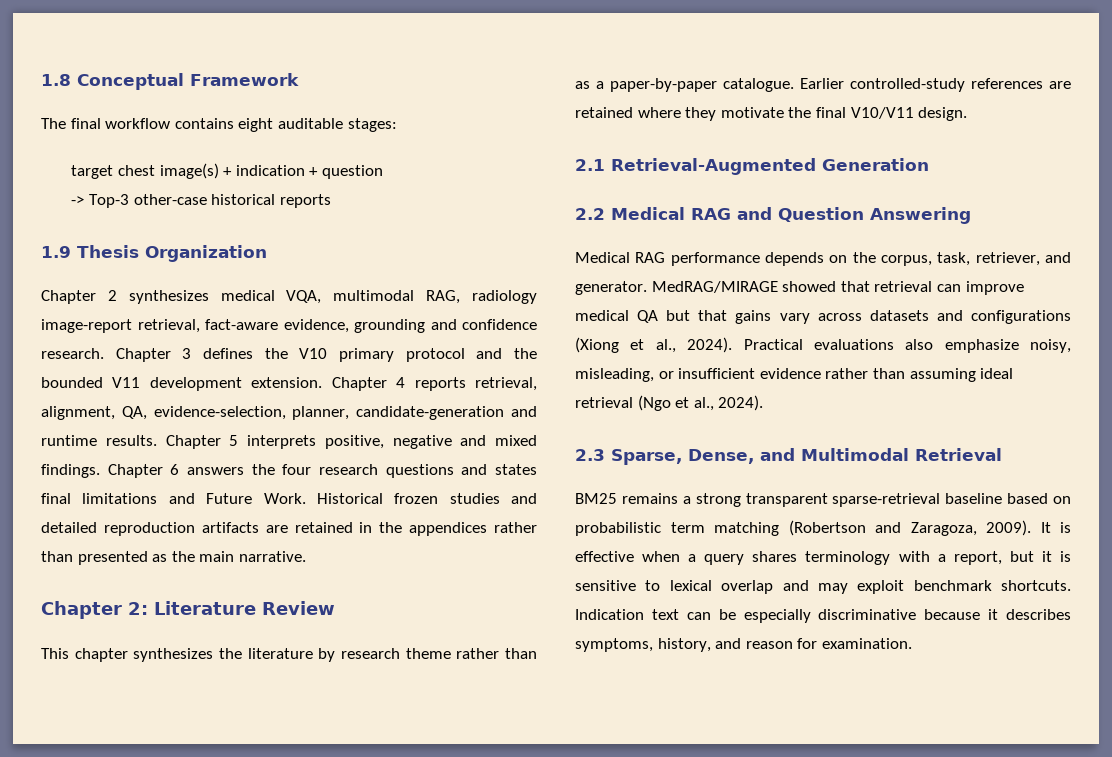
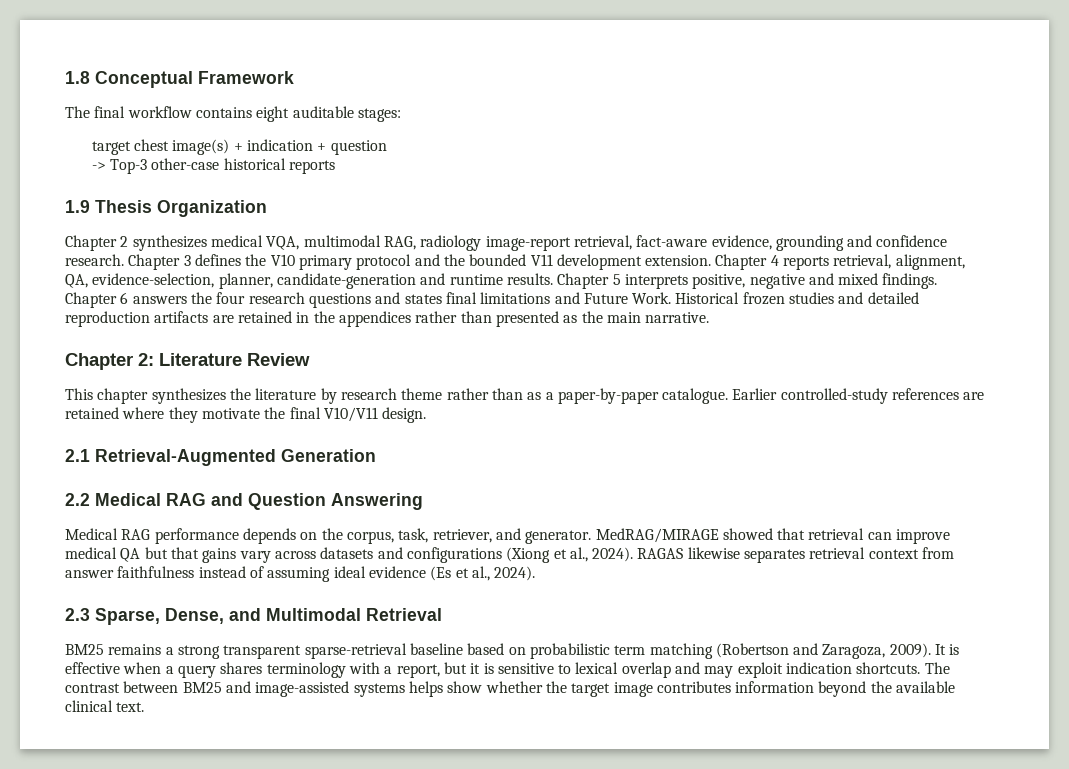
[743,339,1071,353] [575,368,1014,382] [575,395,671,411] Practical evaluations also emphasize noisy, misleading, or insufficient evidence rather than assuming ideal retrieval (Ngo -> [637,547,955,563] [65,566,452,582] RAGAS likewise separates retrieval context from answer faithfulness instead of assuming ideal evidence (Es
[913,580,1071,591] [575,609,1071,623] [575,638,912,652] benchmark shortcuts. Indication text can be especially discriminative because it describes symptoms, history, and reason for examination. -> [786,662,950,674] [65,681,956,697] [65,700,145,712] indication shortcuts. The contrast between BM25 and image-assisted systems helps show whether the target image contributes information beyond the available clinical text.

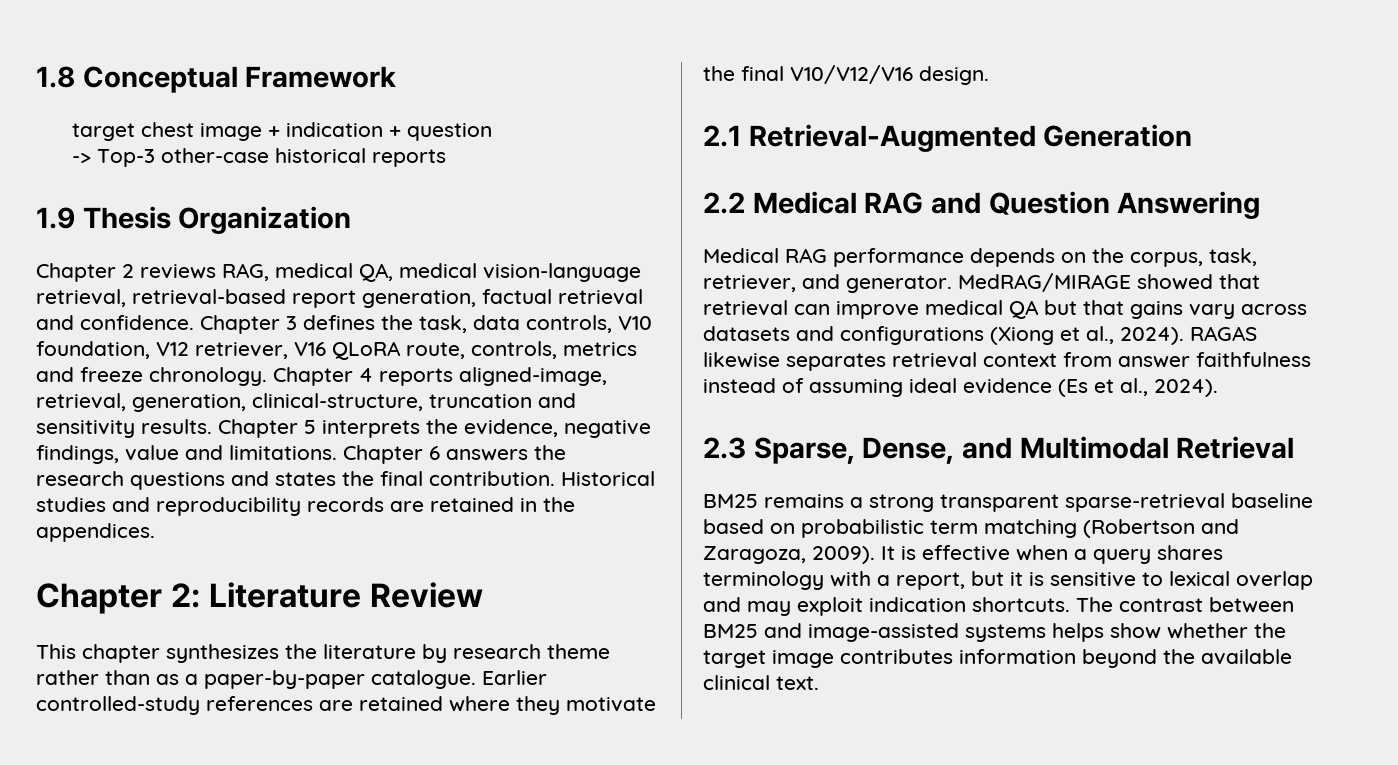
[65,106,401,122] // The final workflow contains eight auditable stages: -> (397, 77) none
[172,139,230,155] image(s) -> [200,123,263,141] image
[132,235,948,251] [65,254,965,270] [65,273,938,289] synthesizes medical VQA, multimodal RAG, radiology image-report retrieval, fact-aware evidence, grounding and confidence research. Chapter 3 defines the V10 primary protocol and the bounded V11 development extension. Chapter 4 reports retrieval, alignment, QA, evidence-selection, planner, candidate-generation and runtime results. Chapter 5 interprets positive, negative and mixed findings. -> [140,263,641,282] [36,289,643,308] [36,315,652,334] [36,341,637,360] [36,367,607,386] [36,393,576,412] [36,419,651,438] [36,445,337,464] reviews RAG, medical QA, medical vision-language retrieval, retrieval-based report generation, factual retrieval and confidence. Chapter 3 defines the task, data controls, V10 foundation, V12 retriever, V16 QLoRA route, controls, metrics and freeze chronology. Chapter 4 reports aligned-image, retrieval, generation, clinical-structure, truncation and sensitivity results. Chapter 5 interprets the evidence, negative findings, value and limitations.
[216,292,246,304] four -> (566, 452) none
[445,292,919,305] [65,311,710,327] final limitations and Future Work. Historical frozen studies and detailed reproduction artifacts are retained in the appendices rather than presented as the main narrative. -> [342,471,655,486] [36,497,575,516] [36,523,155,542] the final contribution. Historical studies and reproducibility records are retained in the appendices.
[323,407,378,422] V10/V11 -> [790,65,913,84] V10/V12/V16

